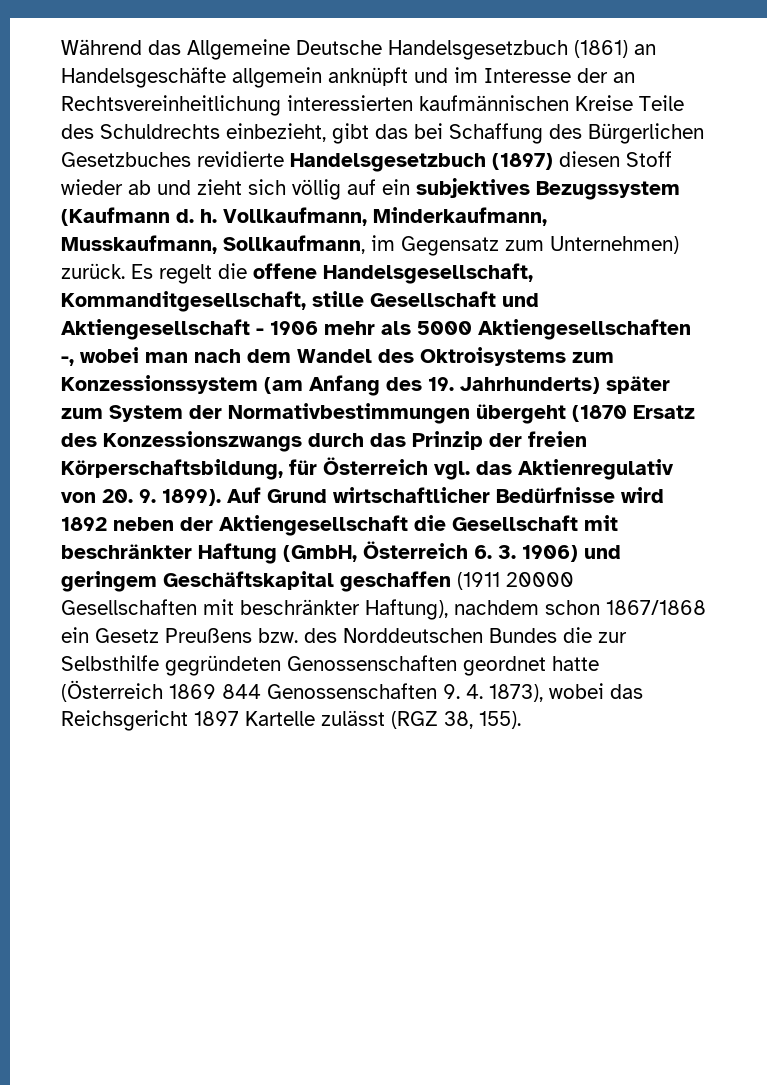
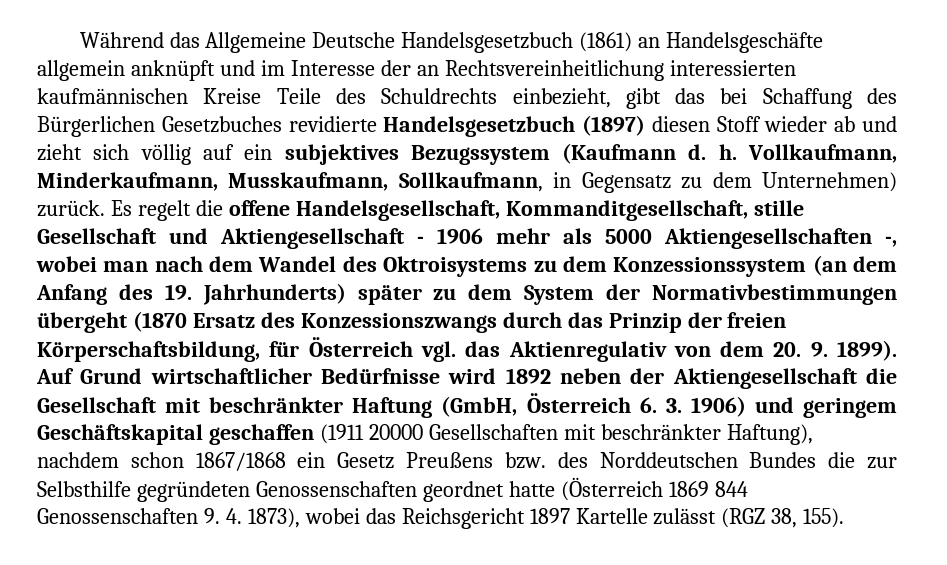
[371,235,544,256] im Gegensatz zum -> [553,172,752,193] in Gegensatz zu dem
[572,352,614,363] [61,375,303,394] zum Konzessionssystem (am -> [533,255,898,277] zu dem Konzessionssystem (an dem
[61,408,103,419] zum -> [433,284,513,300] zu dem
(96, 497) none -> [720,341,765,357] dem

